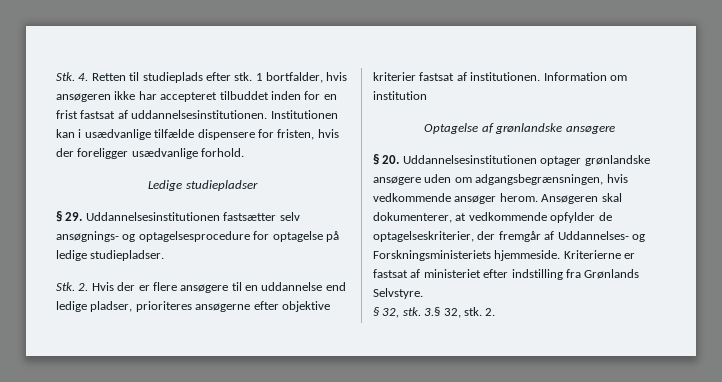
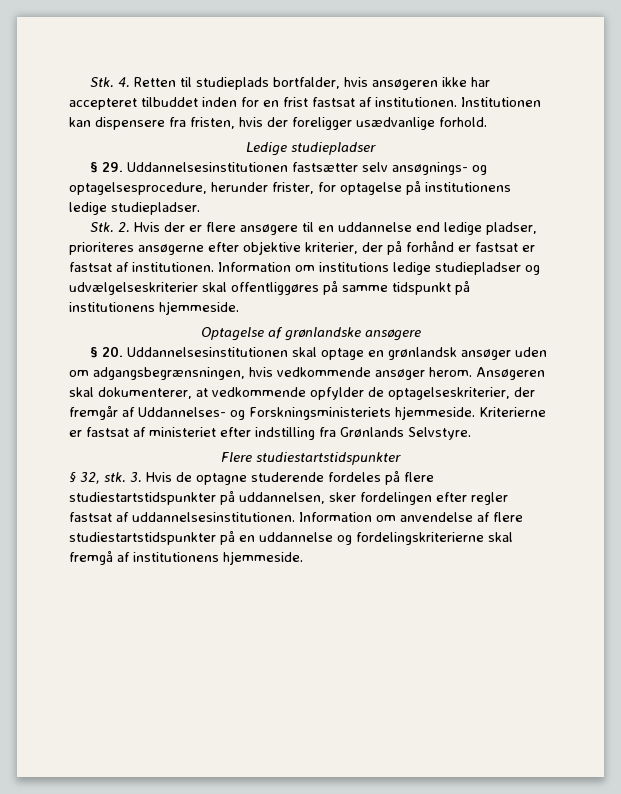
[205,72,263,81] efter stk. 1 -> (269, 83) none
[131,110,268,119] uddannelsesinstitutionen. -> [375,97,457,107] institutionen.
[78,129,274,140] i usædvanlige tilfælde dispensere for -> [95,117,186,130] dispensere fra
[138,231,250,242] optagelsesprocedure -> [69,182,314,195] optagelsesprocedure, herunder frister,
(339, 236) none -> [425,182,511,192] institutionens
[373,72,416,81] kriterier -> [305,240,535,255] kriterier, der på forhånd er fastsat er
[373,91,427,100] institution -> [319,262,540,275] [69,280,470,295] [69,301,239,315] institutions ledige studiepladser og udvælgelseskriterier skal offentliggøres på samme tidspunkt på institutionens hjemmeside.
[540,155,650,166] [373,176,421,185] optager grønlandske ansøgere -> [291,347,511,360] skal optage en grønlandsk ansøger
(423, 293) none -> [221,452,401,465] // Flere studiestartstidspunkter
[424,307,496,318] 3.§ 32, stk. 2. -> [130,470,434,485] [69,490,508,505] [69,512,523,522] [69,530,513,545] [69,550,303,565] 3. Hvis de optagne studerende fordeles på flere studiestartstidspunkter på uddannelsen, sker fordelingen efter regler fastsat af uddannelsesinstitutionen. Information om anvendelse af flere studiestartstidspunkter på en uddannelse og fordelingskriterierne skal fremgå af institutionens hjemmeside.

